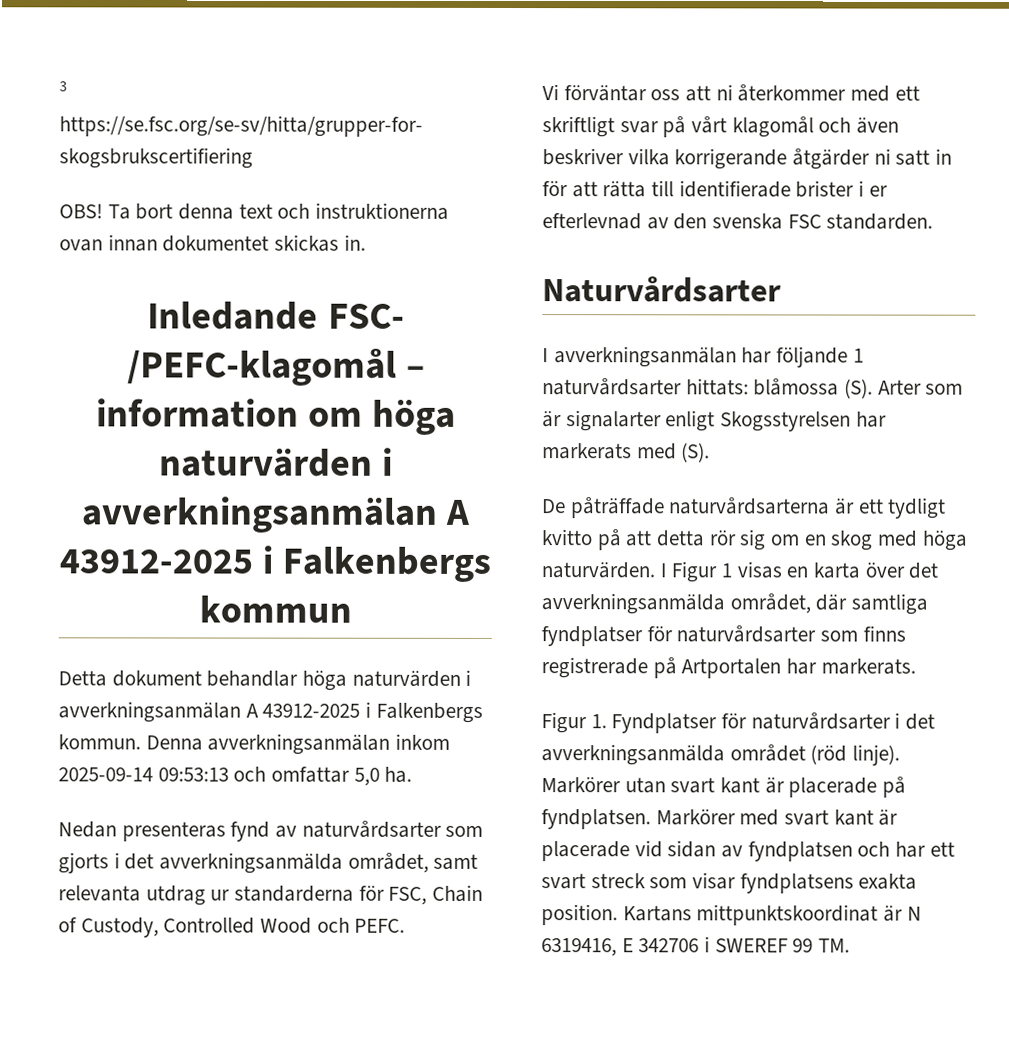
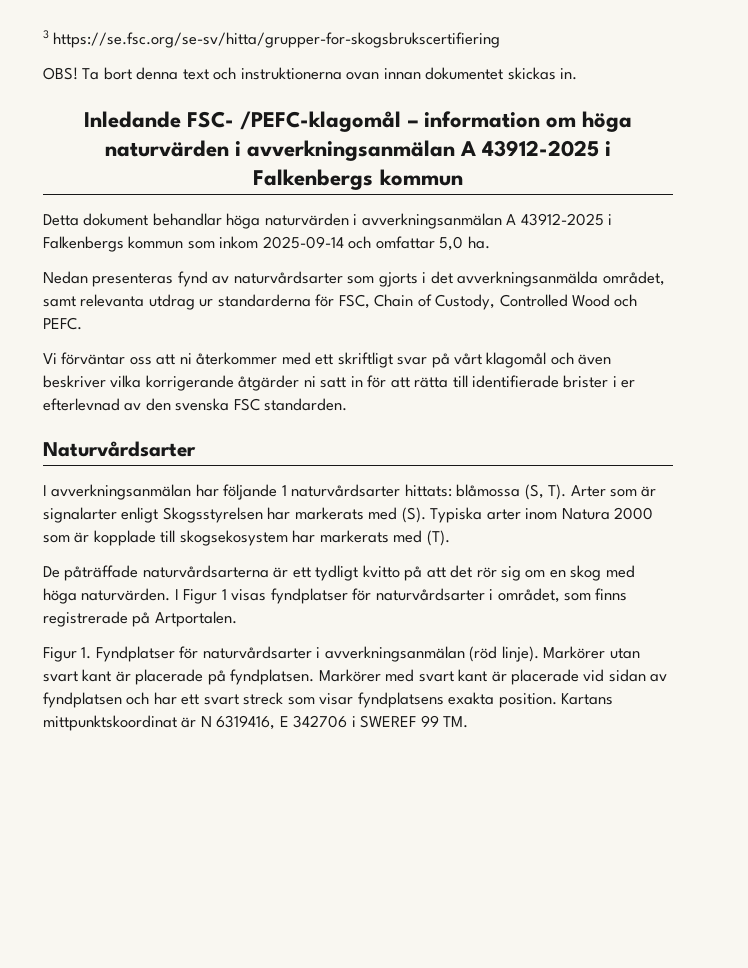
[58,733,391,755] kommun. Denna avverkningsanmälan -> [128,236,215,249] kommun som
[157,767,229,782] 09:53:13 -> (344, 242) none
[844,378,874,399] (S). -> [524,484,567,500] (S, T).
(711, 452) none -> [430,507,654,523] [43,530,450,546] Typiska arter inom Natura 2000 som är kopplade till skogsekosystem har markerats med (T).
[656,530,705,547] detta -> [450,565,473,578] det
[786,562,939,579] [541,593,929,615] en karta över det avverkningsanmälda området, där samtliga -> (267, 595) none
(817, 634) none -> [489,588,560,603] i området,
[681,658,916,679] Artportalen har markerats. -> [154,611,237,627] Artportalen.
[905,713,936,730] [541,744,806,766] det avverkningsanmälda området -> [324,646,465,662] avverkningsanmälan

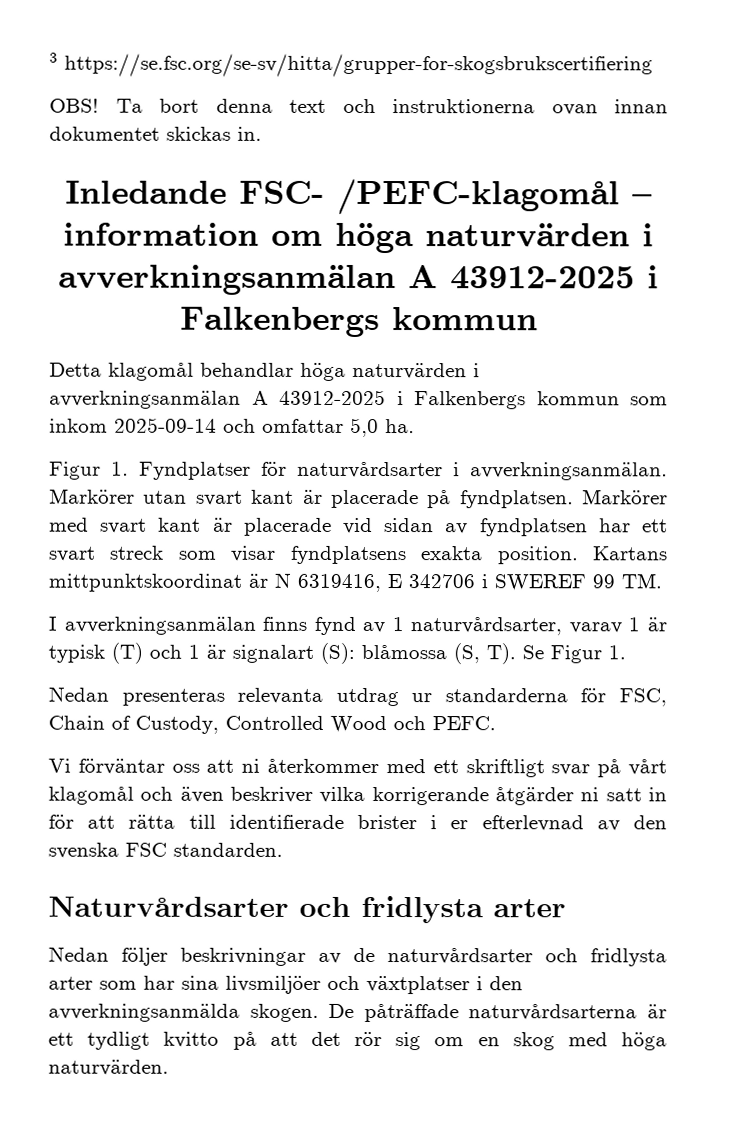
[83,213,149,226] dokument -> [108,362,194,381] klagomål
[43,271,665,287] [43,296,76,307] Nedan presenteras fynd av naturvårdsarter som gjorts i det avverkningsanmälda området, samt -> [49,461,668,481] [49,488,668,509] [49,517,668,537] [49,545,668,565] [48,572,662,593] [48,616,667,636] [48,642,626,665] [48,686,225,706] Figur 1. Fyndplatser för naturvårdsarter i avverkningsanmälan. Markörer utan svart kant är placerade på fyndplatsen. Markörer med svart kant är placerade vid sidan av fyndplatsen har ett svart streck som visar fyndplatsens exakta position. Kartans mittpunktskoordinat är N 6319416, E 342706 i SWEREF 99 TM. // I avverkningsanmälan finns fynd av 1 naturvårdsarter, varav 1 är typisk (T) och 1 är signalart (S): blåmossa (S, T). Se Figur 1. // Nedan presenteras
[43,484,657,500] [43,507,654,523] [43,530,450,546] // I avverkningsanmälan har följande 1 naturvårdsarter hittats: blåmossa (S, T). Arter som är signalarter enligt Skogsstyrelsen har markerats med (S). Typiska arter inom Natura 2000 som är kopplade till skogsekosystem har markerats med (T). // -> [299,895,566,924] [48,946,667,967] [48,975,523,995] [48,1003,319,1022] och fridlysta arter // Nedan följer beskrivningar av de naturvårdsarter och fridlysta arter som har sina livsmiljöer och växtplatser i den avverkningsanmälda skogen.
[174,588,628,604] [43,611,237,627] [43,646,640,662] [43,669,668,685] [43,692,614,708] [43,715,469,731] I Figur 1 visas fyndplatser för naturvårdsarter i området, som finns registrerade på Artportalen. // Figur 1. Fyndplatser för naturvårdsarter i avverkningsanmälan (röd linje). Markörer utan svart kant är placerade på fyndplatsen. Markörer med svart kant är placerade vid sidan av fyndplatsen och har ett svart streck som visar fyndplatsens exakta position. Kartans mittpunktskoordinat är N 6319416, E 342706 i SWEREF 99 TM. -> (169, 1067) none

